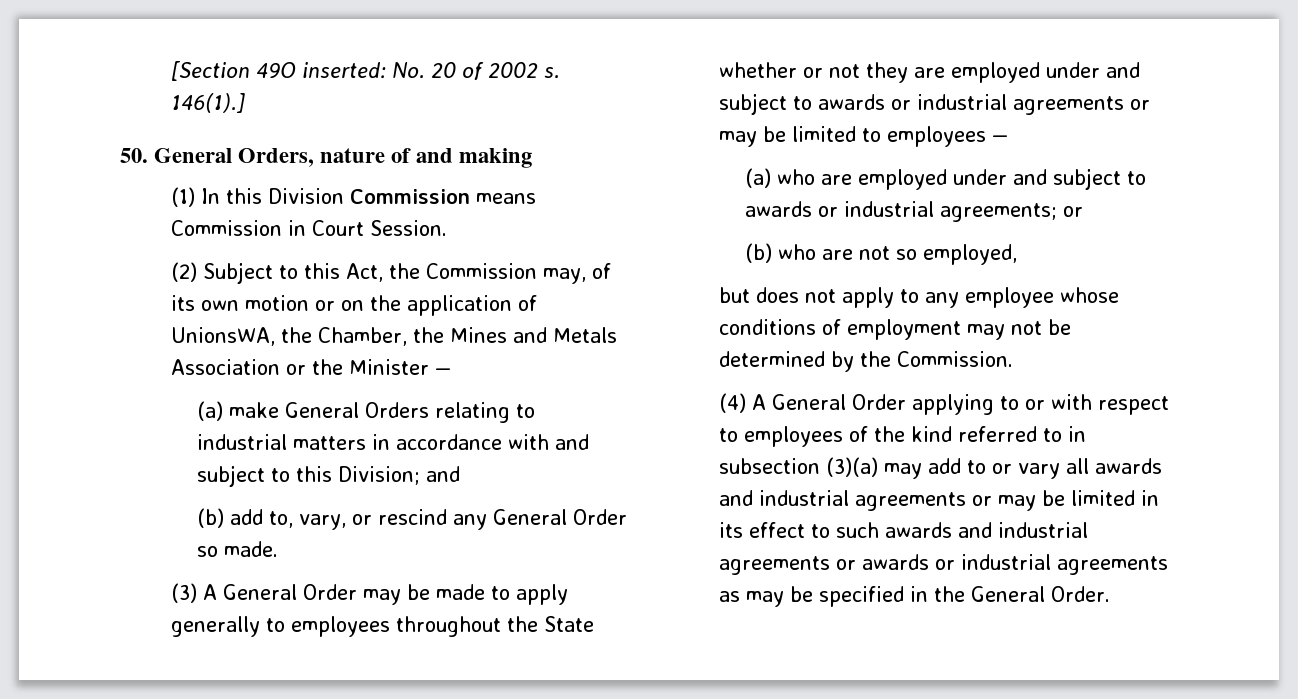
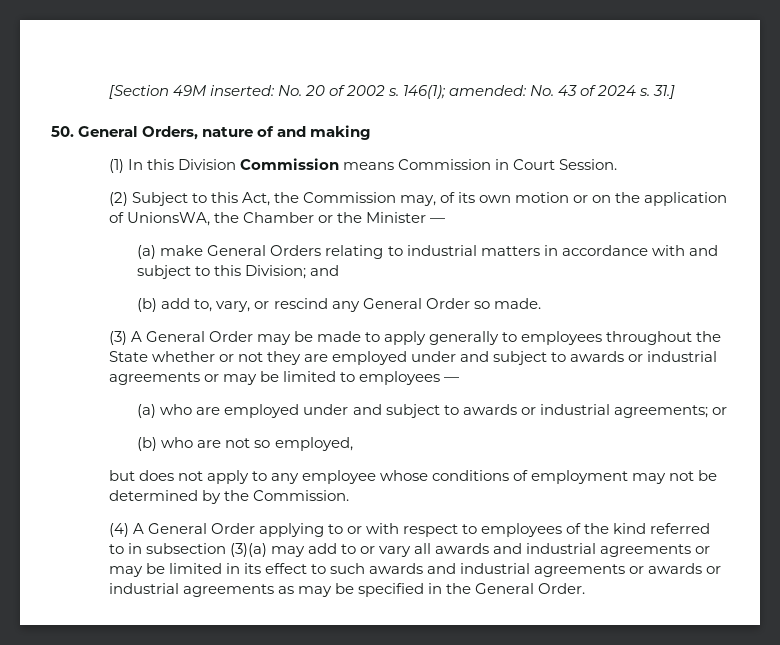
[256,62,297,78] 49O -> [172,85,206,96] 49M
[171,93,246,113] 146(1).] -> [402,85,676,99] 146(1); amended: No. 43 of 2024 s. 31.]
[318,327,618,346] [171,359,281,375] Chamber, the Mines and Metals Association -> [242,212,314,223] Chamber

